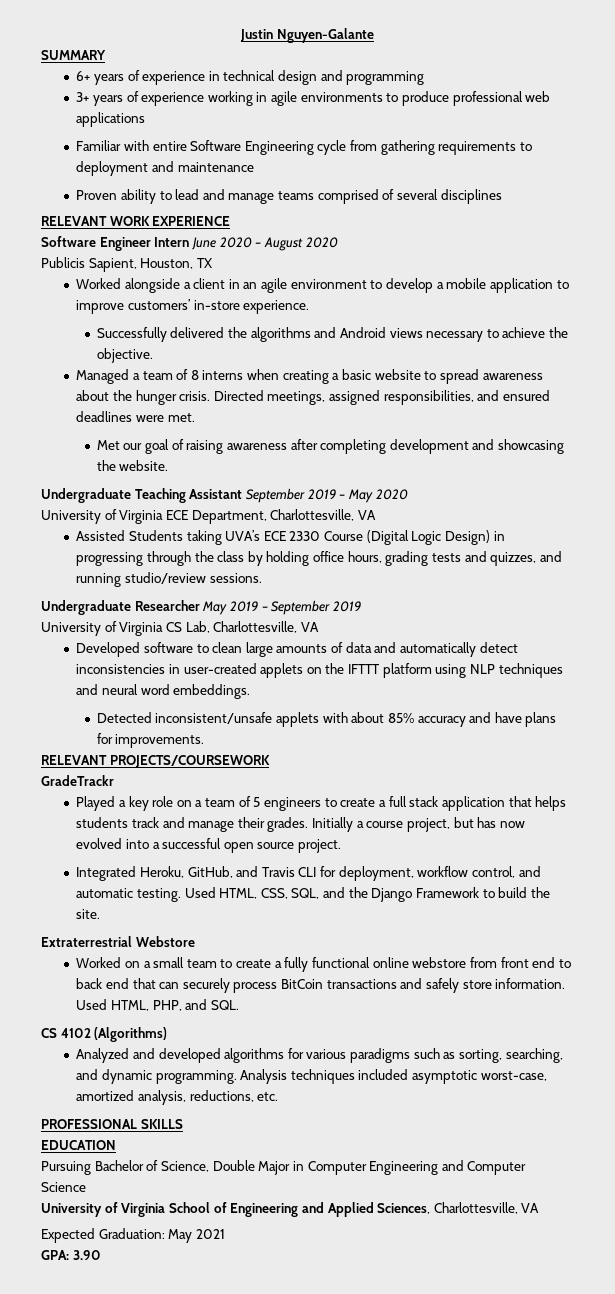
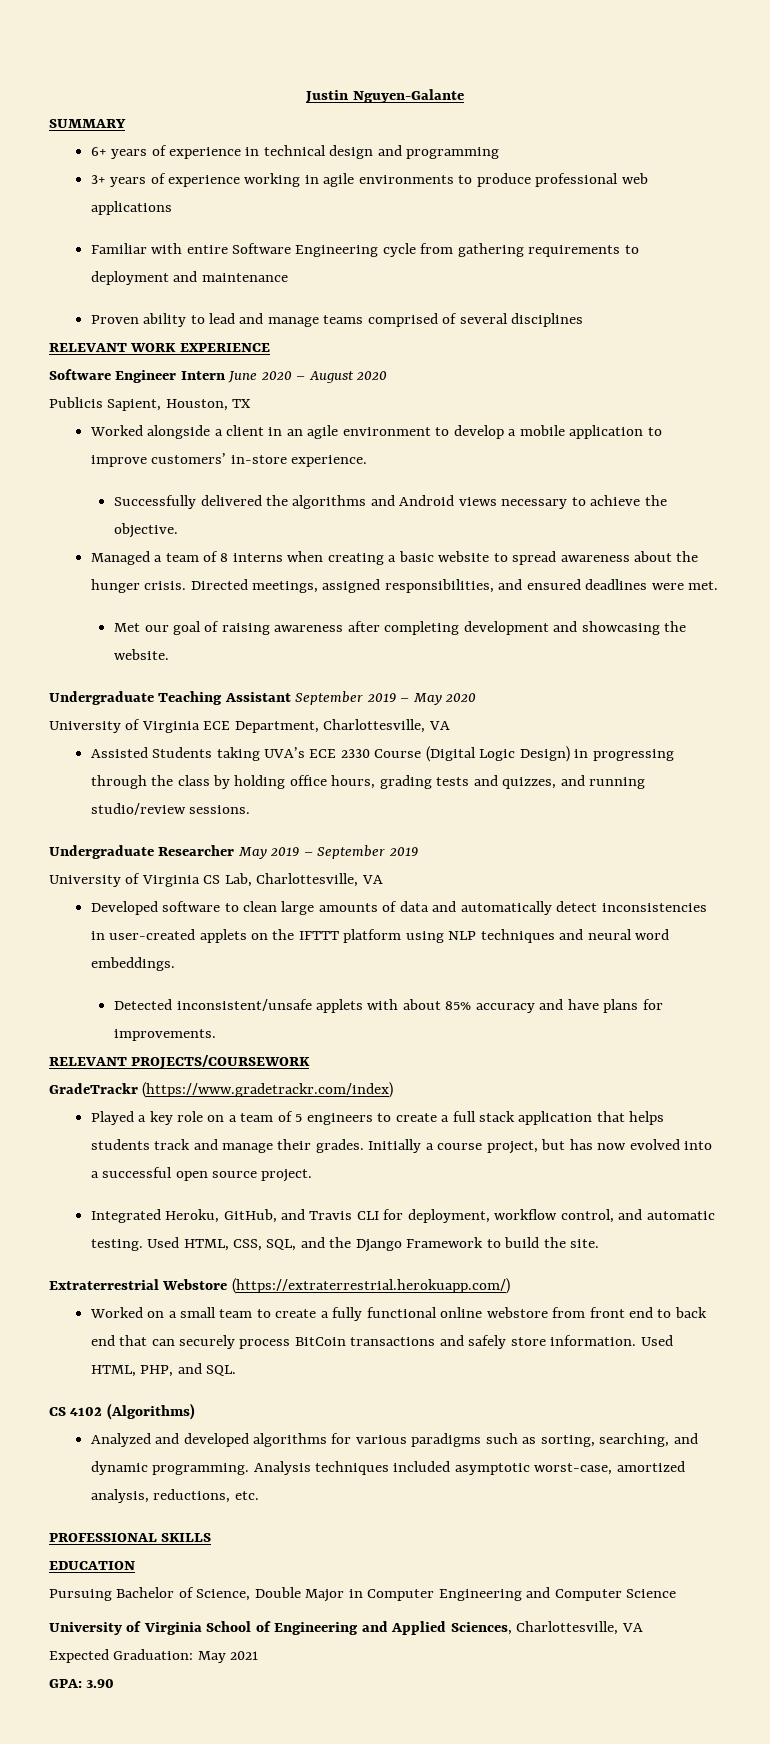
(114, 780) none -> [142,1082,394,1098] (https://www.gradetrackr.com/index)
(195, 941) none -> [231,1278,510,1294] (https://extraterrestrial.herokuapp.com/)

